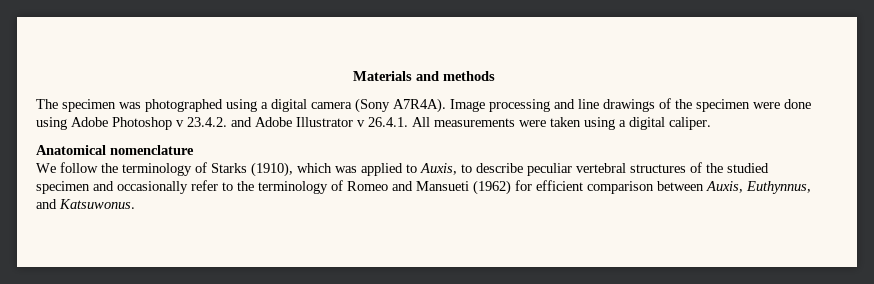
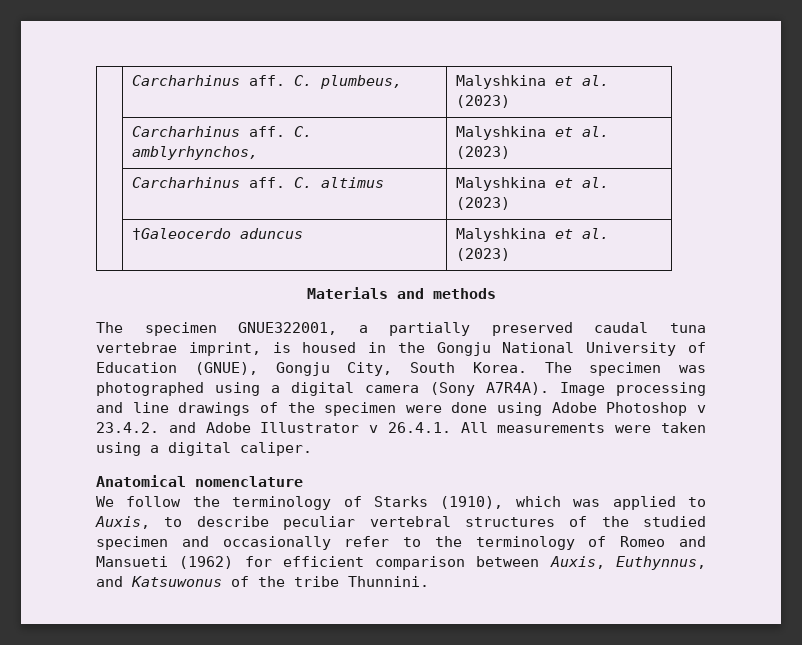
(352, 76) none -> [131,75,402,89] [455,75,609,89] [455,95,510,108] [131,126,312,137] [131,146,258,160] [455,126,609,140] [455,146,510,159] [131,177,384,188] [455,177,609,191] [455,197,510,210] [131,228,303,240] [455,228,609,242] [455,248,510,261] | Carcharhinus aff. C. plumbeus, | Malyshkina et al. (2023) // | Carcharhinus aff. C. amblyrhynchos, | Malyshkina et al. (2023) // | Carcharhinus aff. C. altimus | Malyshkina et al. (2023) // | †Galeocerdo aduncus | Malyshkina et al. (2023) //
(116, 105) none -> [238,322,706,336] [96,342,706,356] [96,362,662,376] GNUE322001, a partially preserved caudal tuna vertebrae imprint, is housed in the Gongju National University of Education (GNUE), Gongju City, South Korea. The specimen
[59,199,135,209] Katsuwonus. -> [131,576,429,587] Katsuwonus of the tribe Thunnini.

